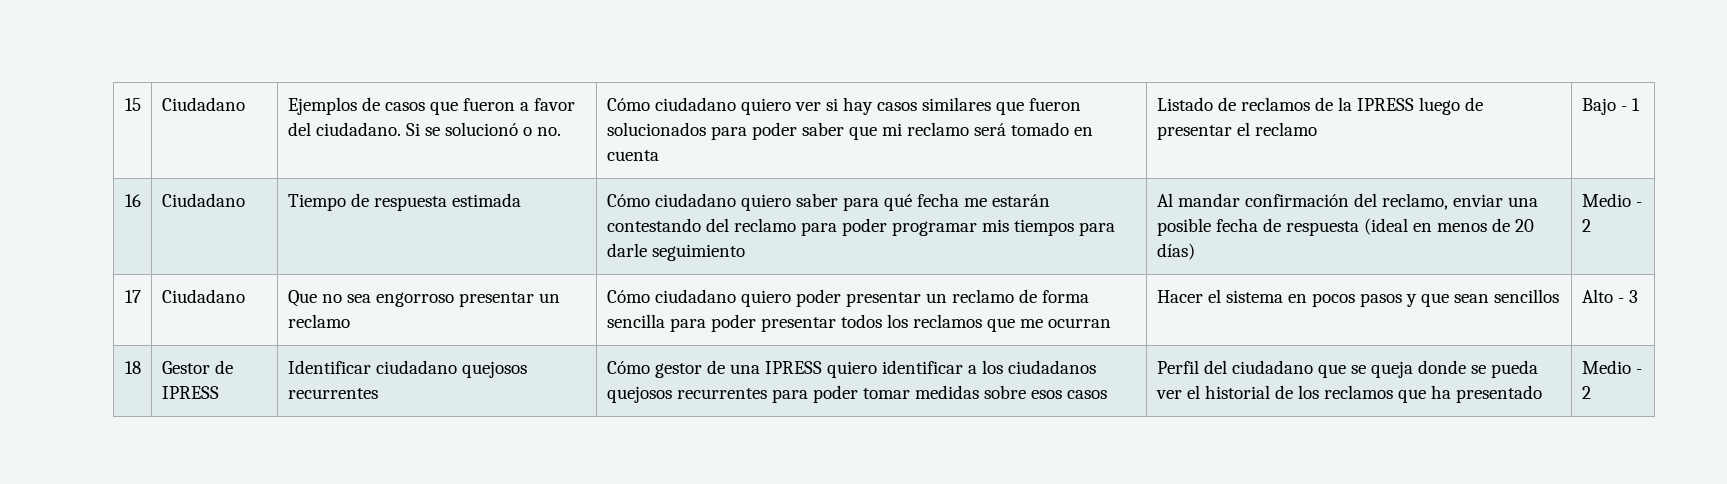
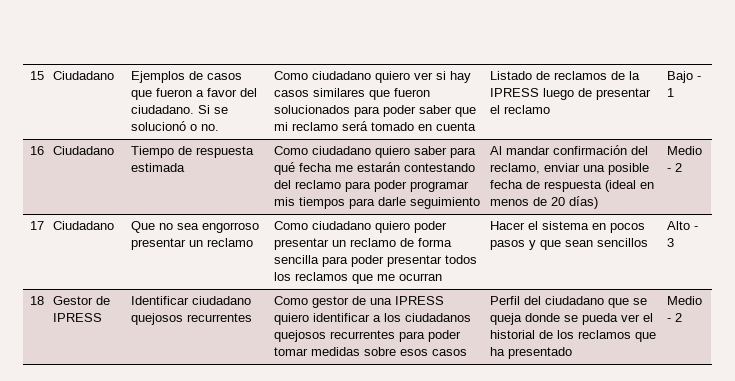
[606,98,650,111] Cómo -> [274,71,309,80] Como
[606,194,650,207] Cómo -> [274,146,309,155] Como
[606,290,650,303] Cómo -> [274,221,309,230] Como
[606,361,650,374] Cómo -> [274,296,309,305] Como

